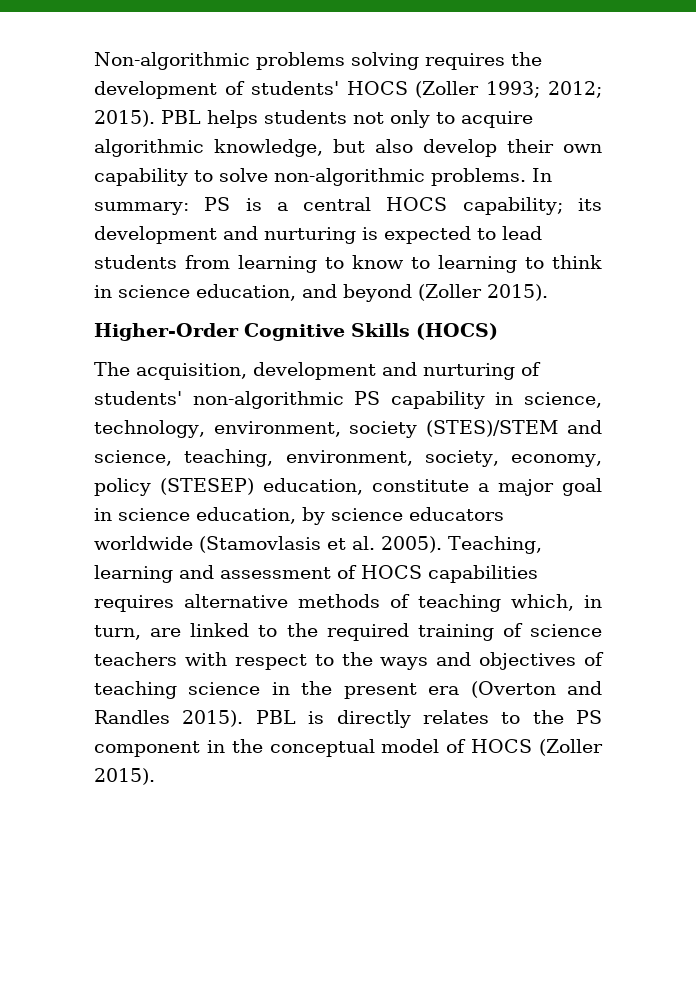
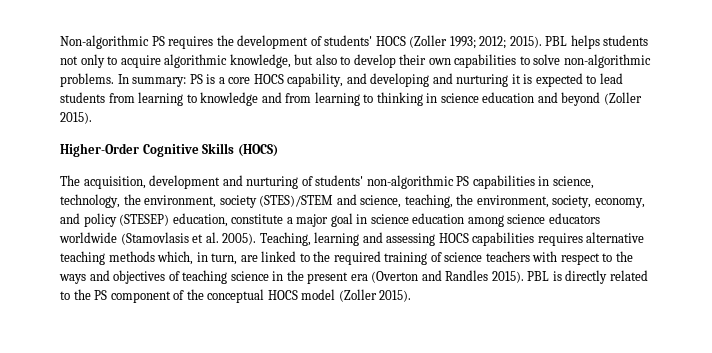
[256,52,419,70] problems solving -> [151,36,165,46] PS
(413, 146) none -> [340,56,351,65] to
[94,168,188,186] capability -> [454,54,517,68] capabilities
[303,197,602,215] [94,226,356,244] central HOCS capability; its development and nurturing -> [228,73,521,87] core HOCS capability, and developing and nurturing it
[352,255,602,273] [94,284,296,301] know to learning to think in science education, -> [200,92,535,106] knowledge and from learning to thinking in science education
[390,391,485,409] capability -> [472,175,535,189] capabilities
(205, 429) none -> [123,194,141,205] the
(274, 458) none -> [456,194,474,205] the
(603, 460) none -> [60,213,80,224] and
[196,507,325,525] education, by -> [412,213,504,227] education among
[220,565,357,579] assessment of -> [386,233,436,246] assessing
[298,594,501,612] methods of teaching -> [60,251,155,265] teaching methods
[422,710,489,724] relates -> [609,270,648,281] related
[206,740,225,753] in -> [173,290,185,300] of
[381,739,533,753] model of HOCS -> [267,289,336,300] HOCS model

